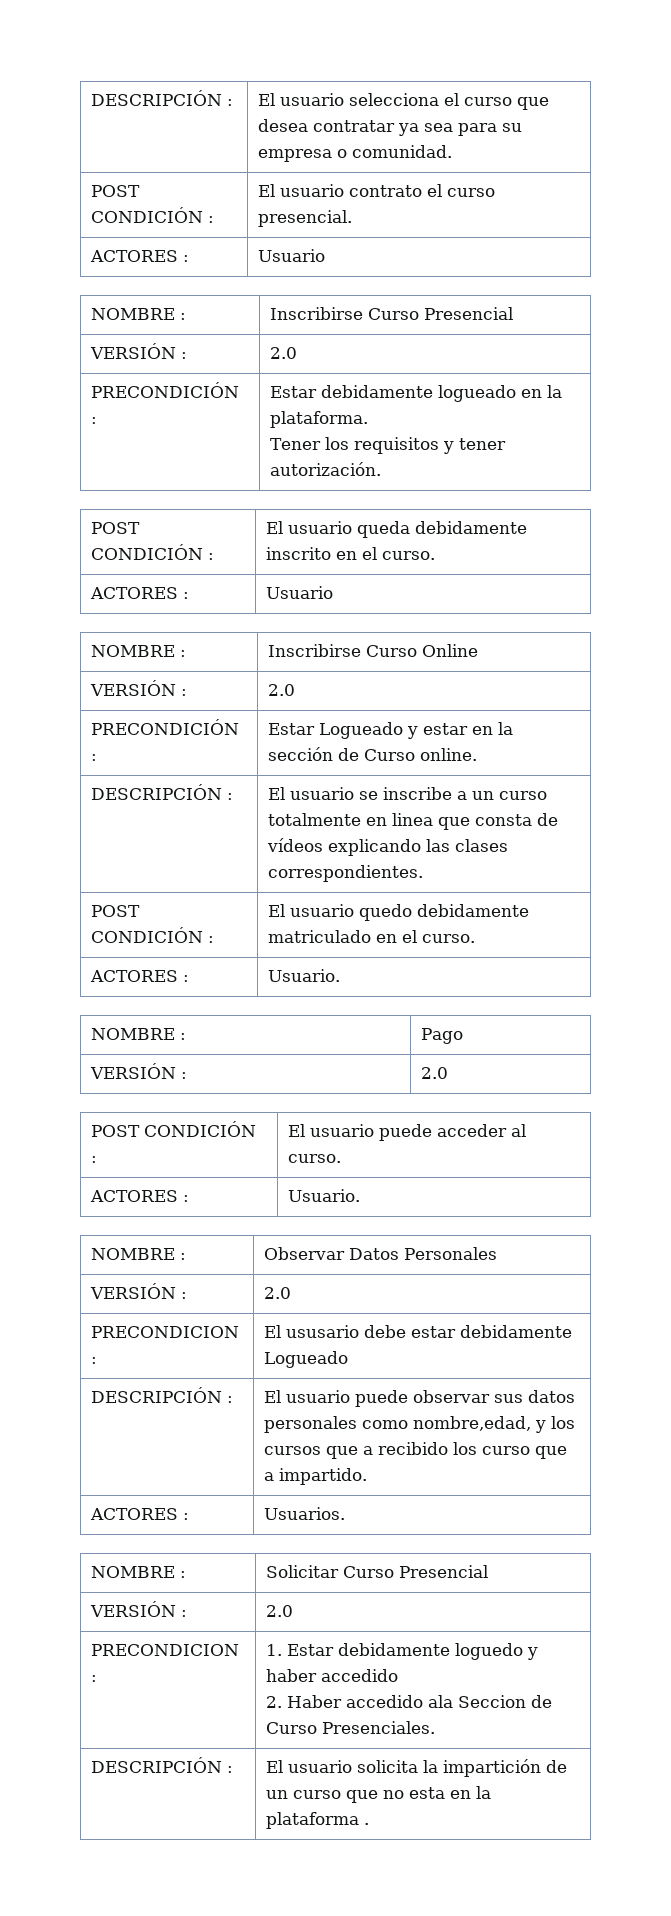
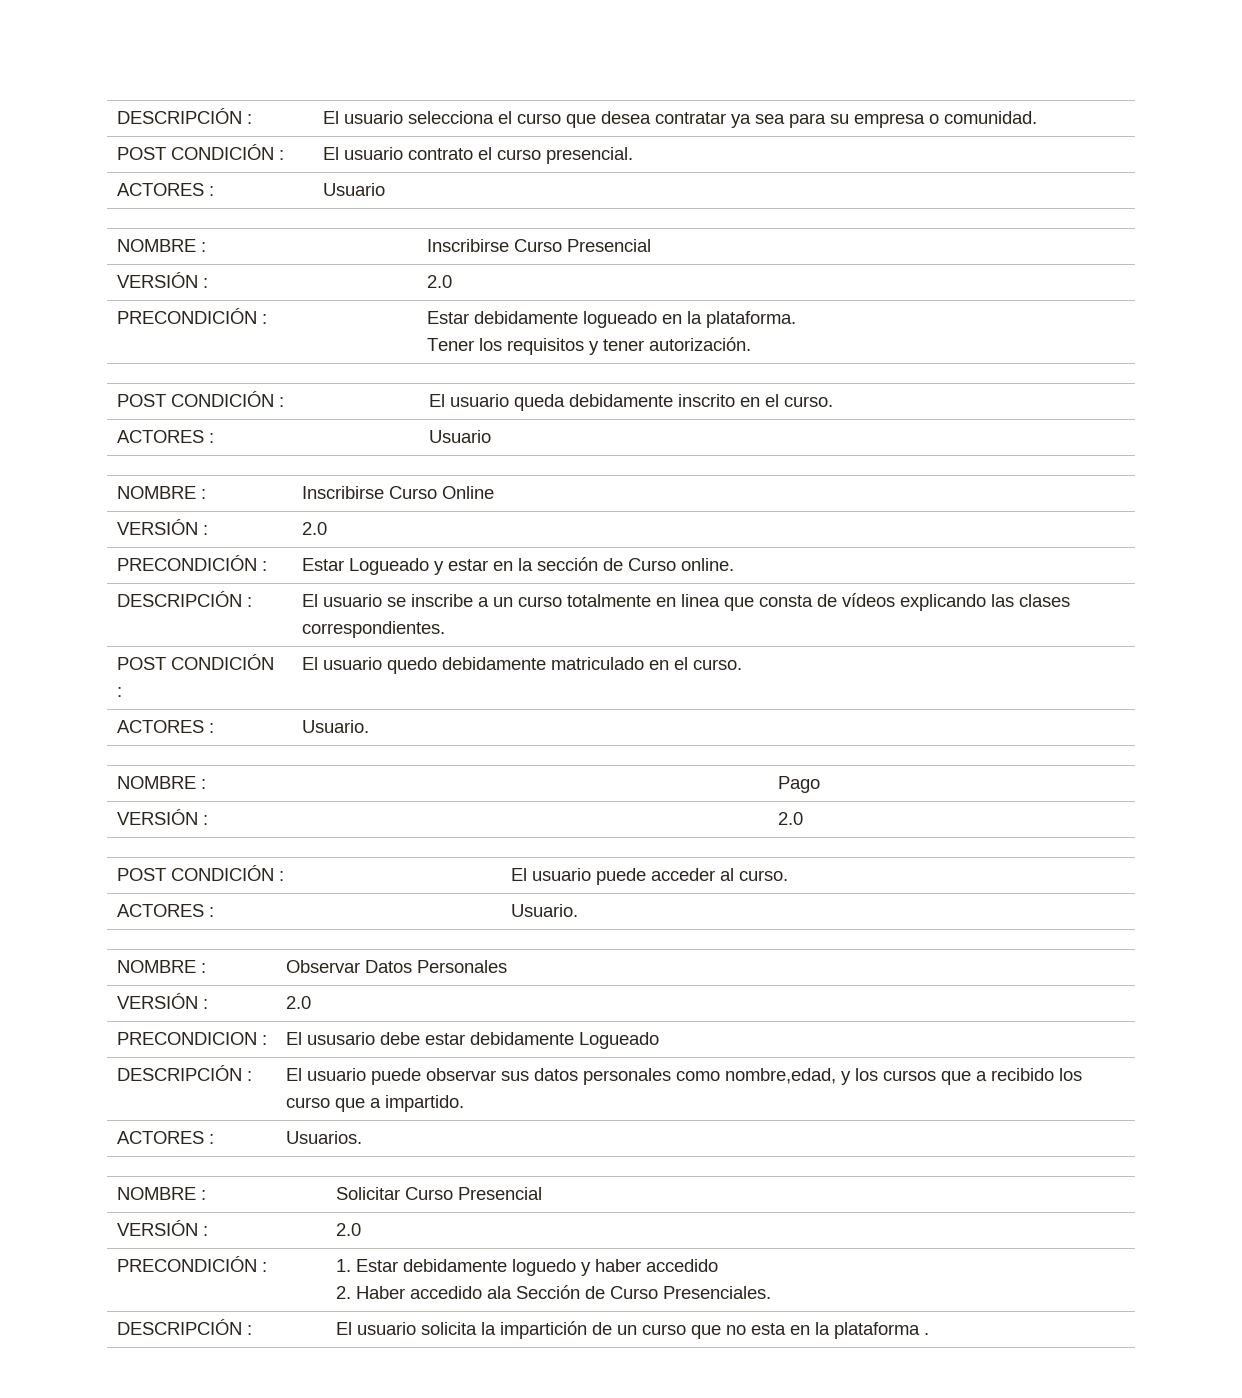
[91,1644,240,1656] PRECONDICION -> [116,1256,257,1272] PRECONDICIÓN
[458,1695,527,1708] Seccion -> [515,1285,580,1299] Sección

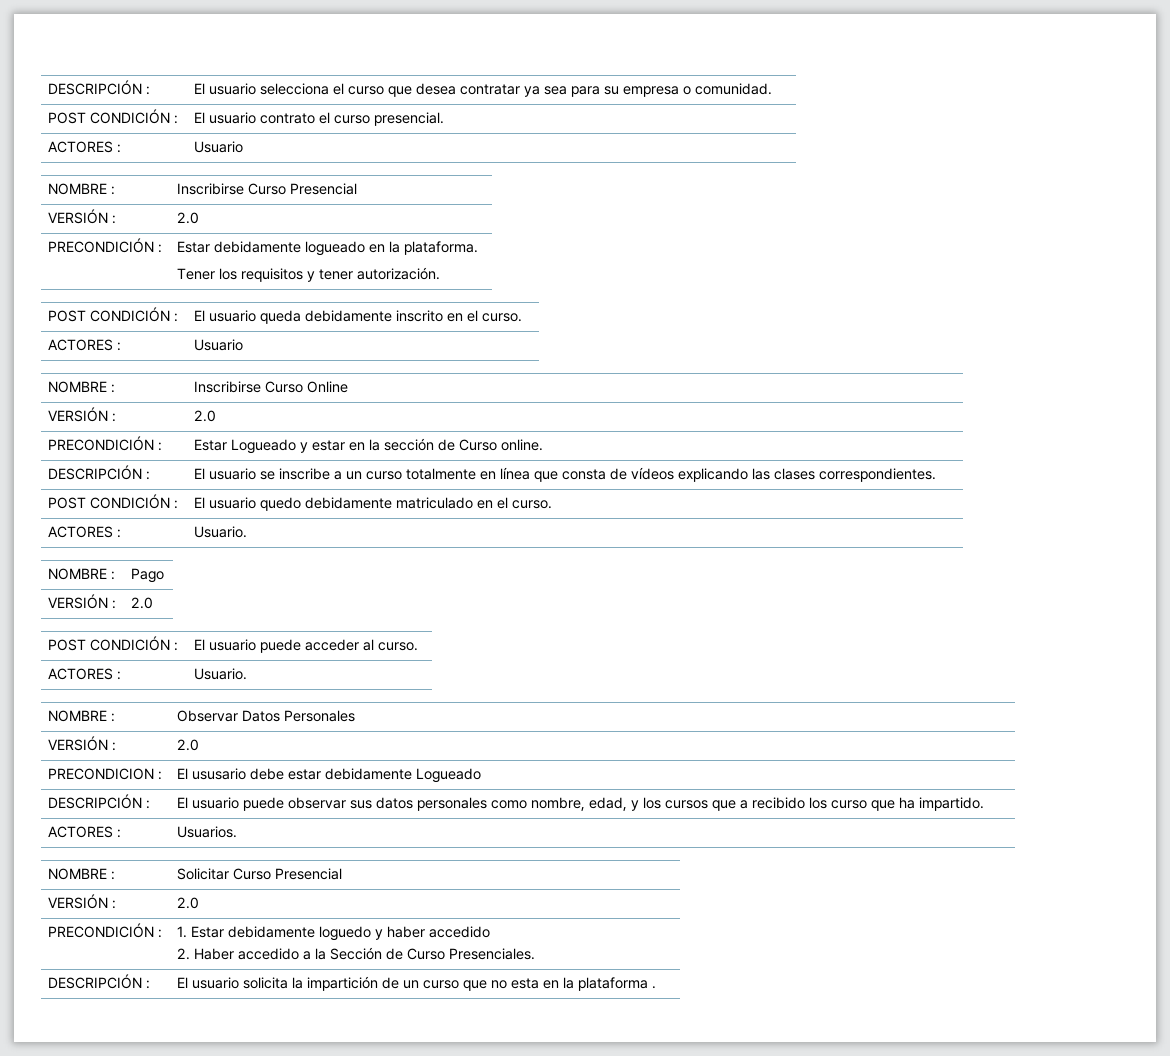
[680,594,720,607] linea -> [499,467,530,480] línea
[724,1068,836,1084] nombre,edad, -> [530,797,627,811] nombre, edad,
[369,1098,381,1108] a -> [898,797,915,809] ha
[486,1286,512,1299] ala -> [302,948,326,960] a la

